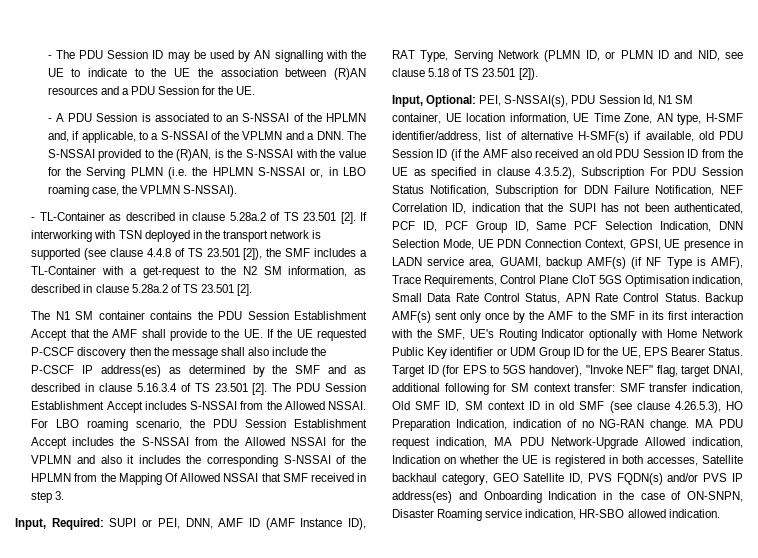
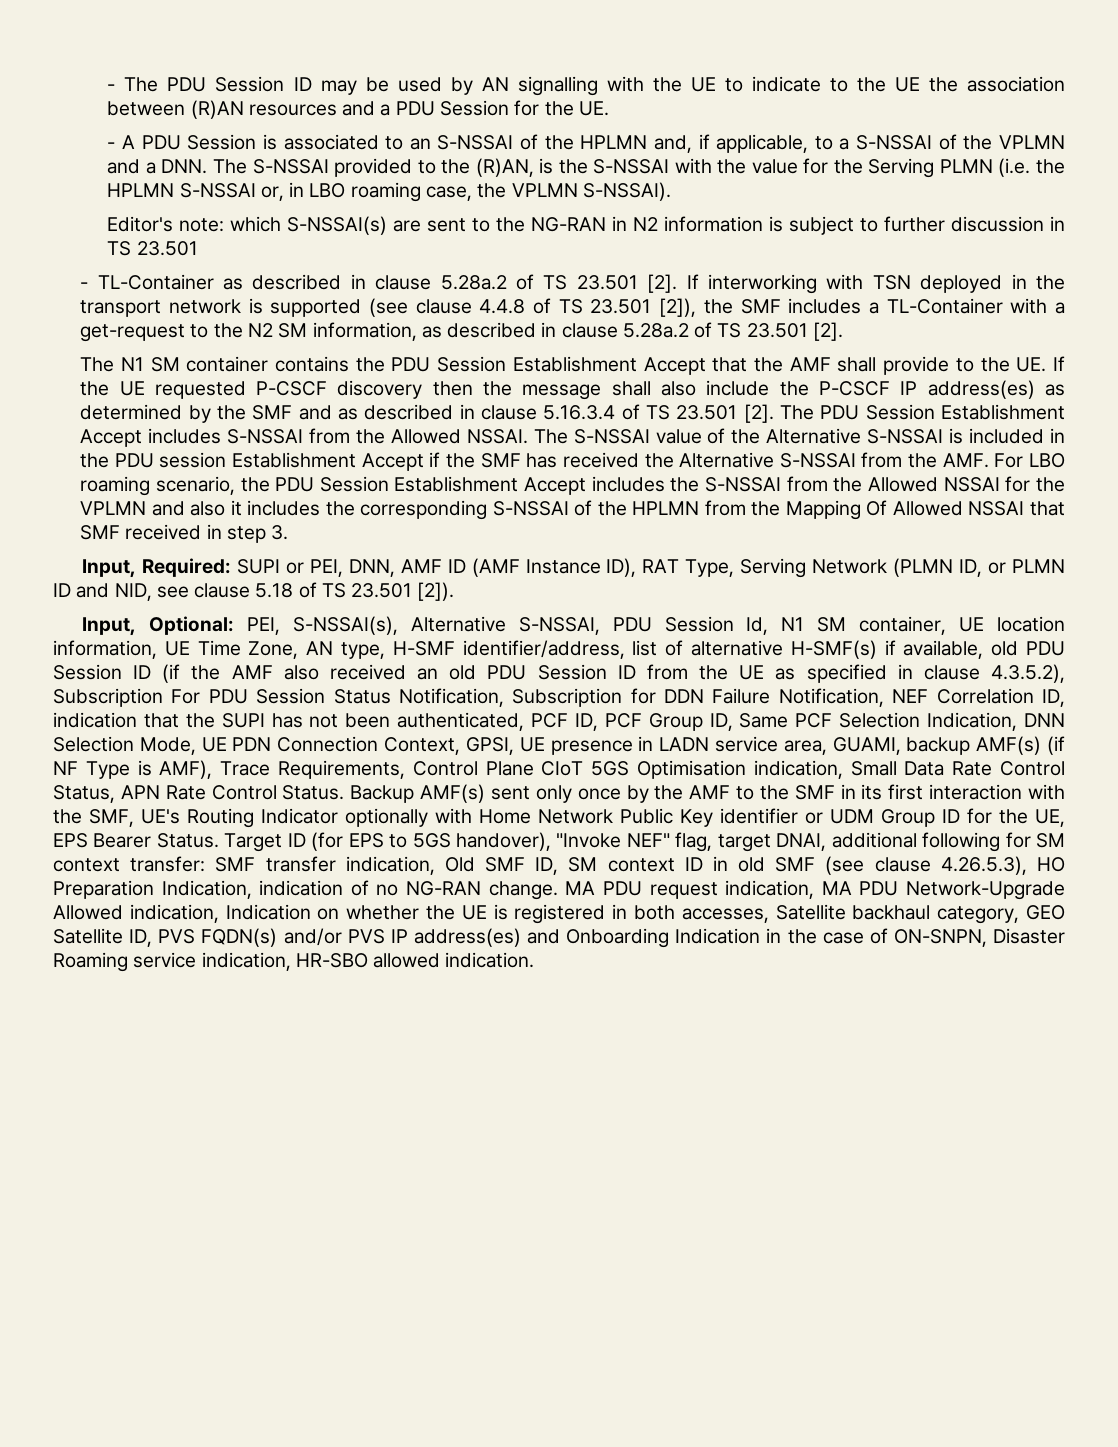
(238, 191) none -> [107,216,1065,235] [107,241,198,256] // Editor's note: which S-NSSAI(s) are sent to the NG-RAN in N2 information is subject to further discussion in TS 23.501
(366, 405) none -> [533,428,1065,444] [80,452,989,471] The S-NSSAI value of the Alternative S-NSSAI is included in the PDU session Establishment Accept if the SMF has received the Alternative S-NSSAI from the AMF.
(569, 101) none -> [410,616,600,635] Alternative S-NSSAI,

